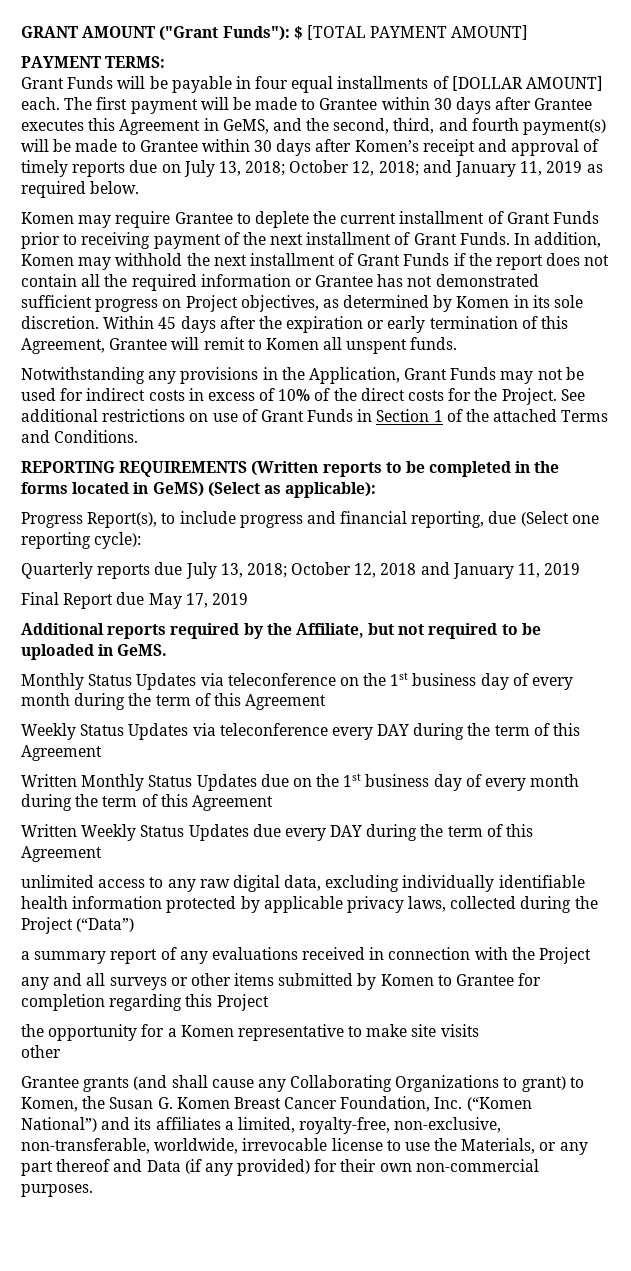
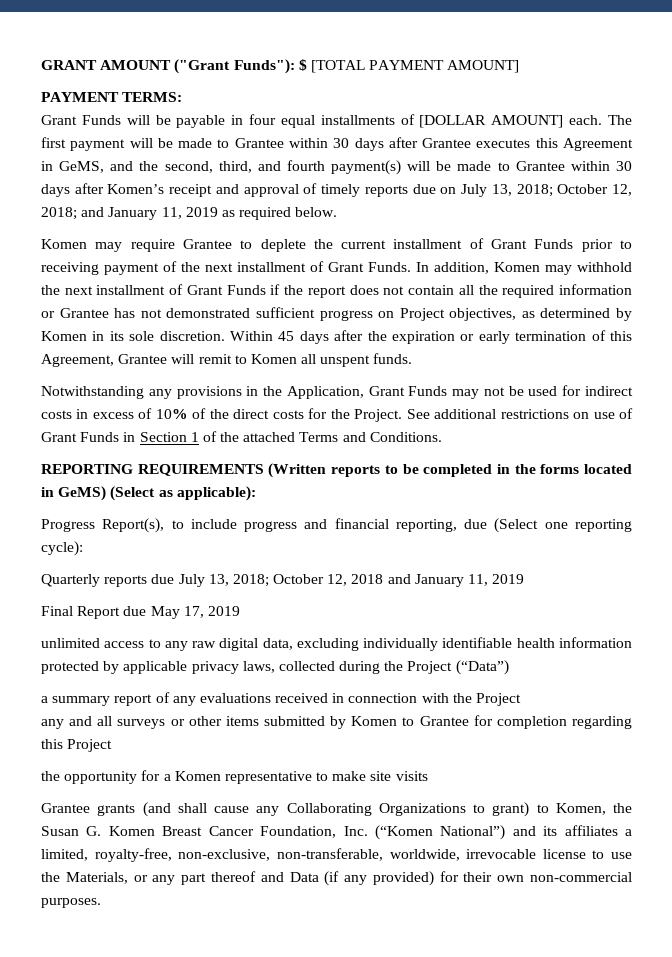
[21,623,541,639] [21,644,168,660] [21,672,574,690] [21,693,327,710] [21,723,581,740] [21,745,102,761] [21,773,580,791] [21,794,273,811] [21,824,534,841] [21,846,102,862] // Additional reports required by the Affiliate, but not required to be uploaded in GeMS. // Monthly Status Updates via teleconference on the 1st business day of every month during the term of this Agreement // Weekly Status Updates via teleconference every DAY during the term of this Agreement // Written Monthly Status Updates due on the 1st business day of every month during the term of this Agreement // Written Weekly Status Updates due every DAY during the term of this Agreement -> (240, 611) none
[21,1045,61,1058] // other -> (428, 776) none

